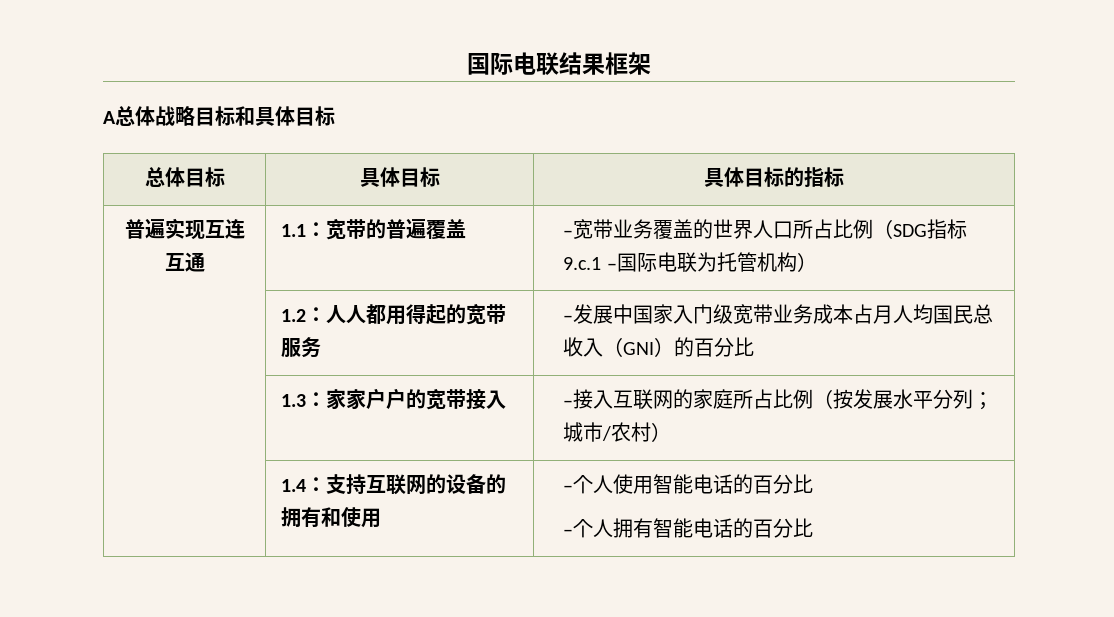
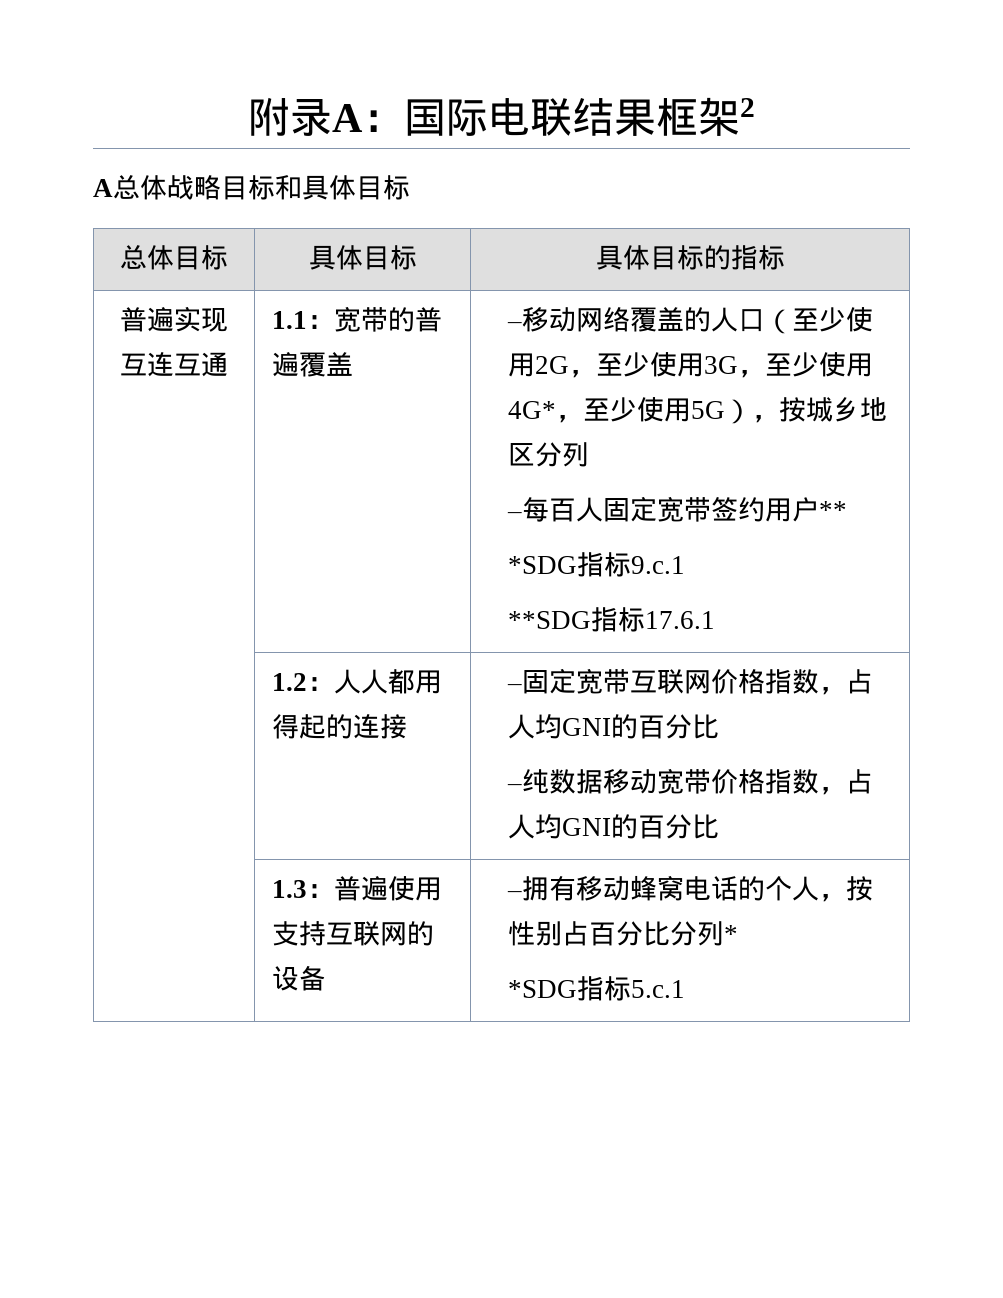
(467, 64) none -> [248,97,404,136] 附录A：
(651, 63) none -> [740,98,755,117] 2
[573,219,968,239] [563,252,817,273] 宽带业务覆盖的世界人口所占比例（SDG指标9.c.1 –国际电联为托管机构） -> [522,307,874,334] [508,352,874,378] [508,397,888,424] [508,442,590,467] [507,496,848,522] [508,552,686,577] [508,607,716,632] 移动网络覆盖的人口（至少使用2G，至少使用3G，至少使用4G*，至少使用5G），按城乡地区分列 // –每百人固定宽带签约用户** // *SDG指标9.c.1 // **SDG指标17.6.1
[465,303,506,325] [280,337,321,358] [563,304,994,324] [563,337,755,357] [280,388,506,410] [563,389,994,410] [563,422,672,442] [280,474,506,495] [280,507,381,528] [563,474,814,494] [563,518,814,538] 宽带服务 | –发展中国家入门级宽带业务成本占月人均国民总收入（GNI）的百分比 // | 1.3：家家户户的宽带接入 | –接入互联网的家庭所占比例（按发展水平分列；城市/农村） // | 1.4：支持互联网的设备的拥有和使用 | –个人使用智能电话的百分比 // –个人拥有智能电话的百分比 -> [352,714,407,739] [507,668,874,695] [508,714,720,739] [507,768,874,795] [508,814,720,839] [271,876,442,901] [271,921,434,946] [271,965,326,991] [507,875,874,902] [508,921,739,946] [508,976,686,1001] 连接 | –固定宽带互联网价格指数，占人均GNI的百分比 // –纯数据移动宽带价格指数，占人均GNI的百分比 // | 1.3：普遍使用支持互联网的设备 | –拥有移动蜂窝电话的个人，按性别占百分比分列* // *SDG指标5.c.1

